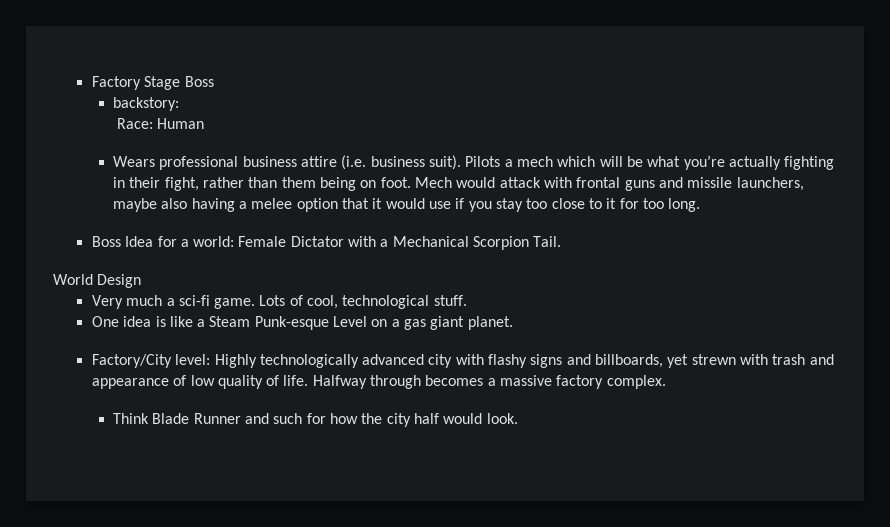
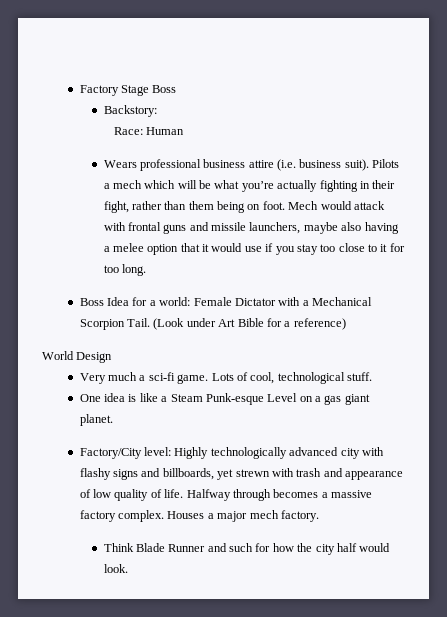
[113,97,180,111] backstory: -> [103,105,157,117] Backstory:
(562, 241) none -> [153,318,346,330] (Look under Art Bible for a reference)
(666, 382) none -> [167,510,319,522] Houses a major mech factory.

